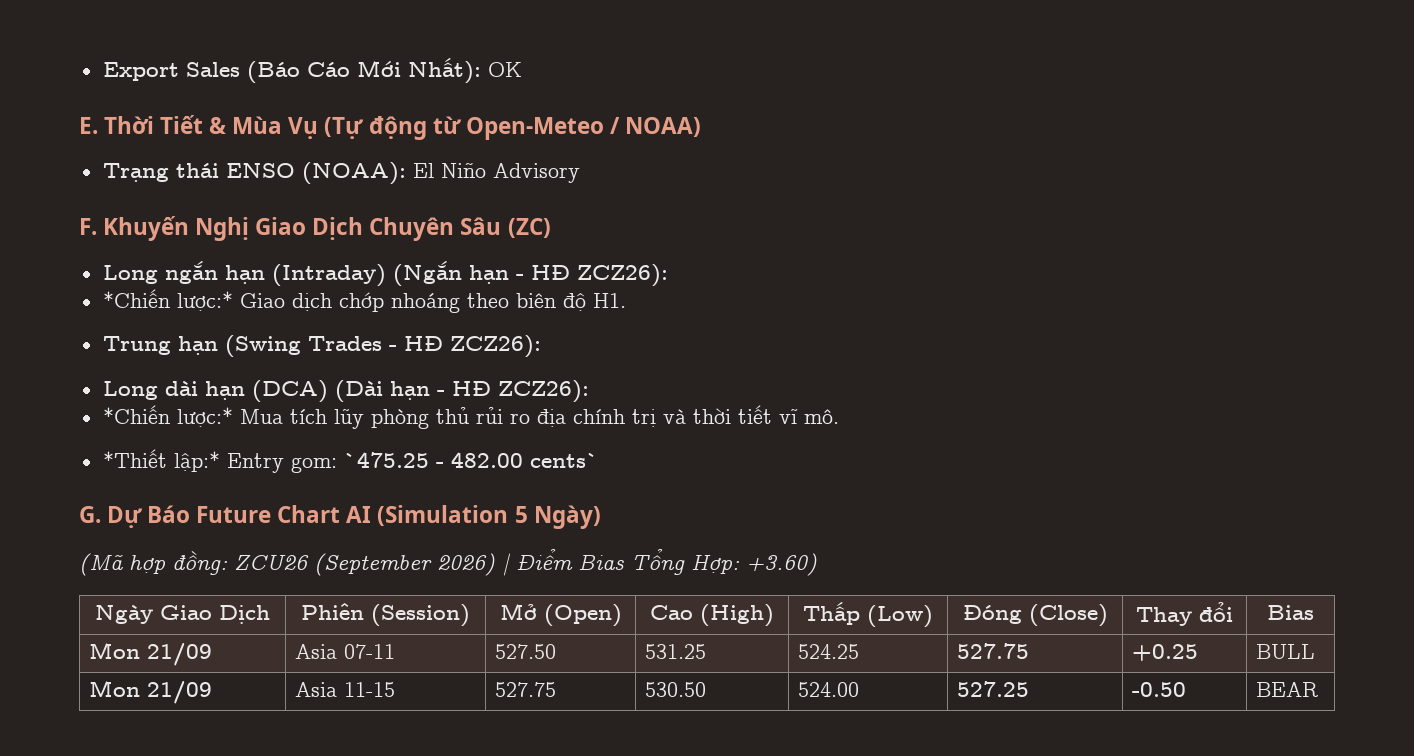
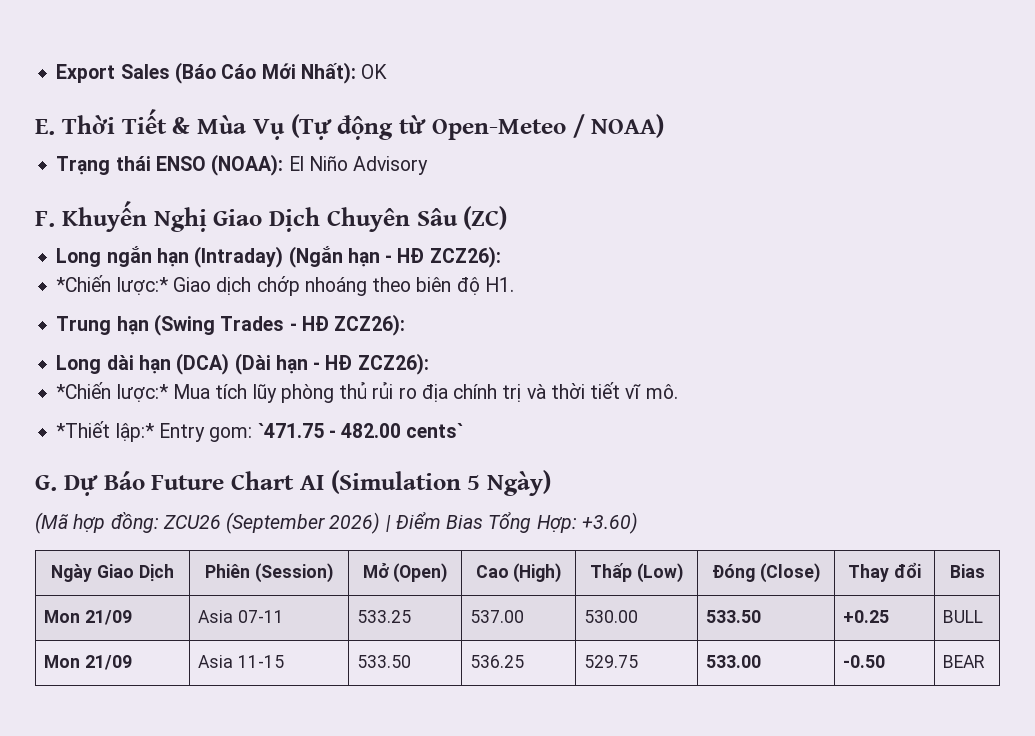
[343,452,429,468] `475.25 -> [257,423,324,438] `471.75
[495,644,557,659] [645,644,707,659] [798,644,860,659] [957,643,1030,659] 527.50 | 531.25 | 524.25 | 527.75 -> [356,610,411,623] [469,610,524,623] [583,610,638,623] [705,610,761,623] 533.25 | 537.00 | 530.00 | 533.50
[495,682,557,697] [645,682,707,697] [798,682,860,697] [957,681,1030,697] 527.75 | 530.50 | 524.00 | 527.25 -> [356,655,411,668] [469,655,524,668] [583,655,638,668] [705,655,761,668] 533.50 | 536.25 | 529.75 | 533.00

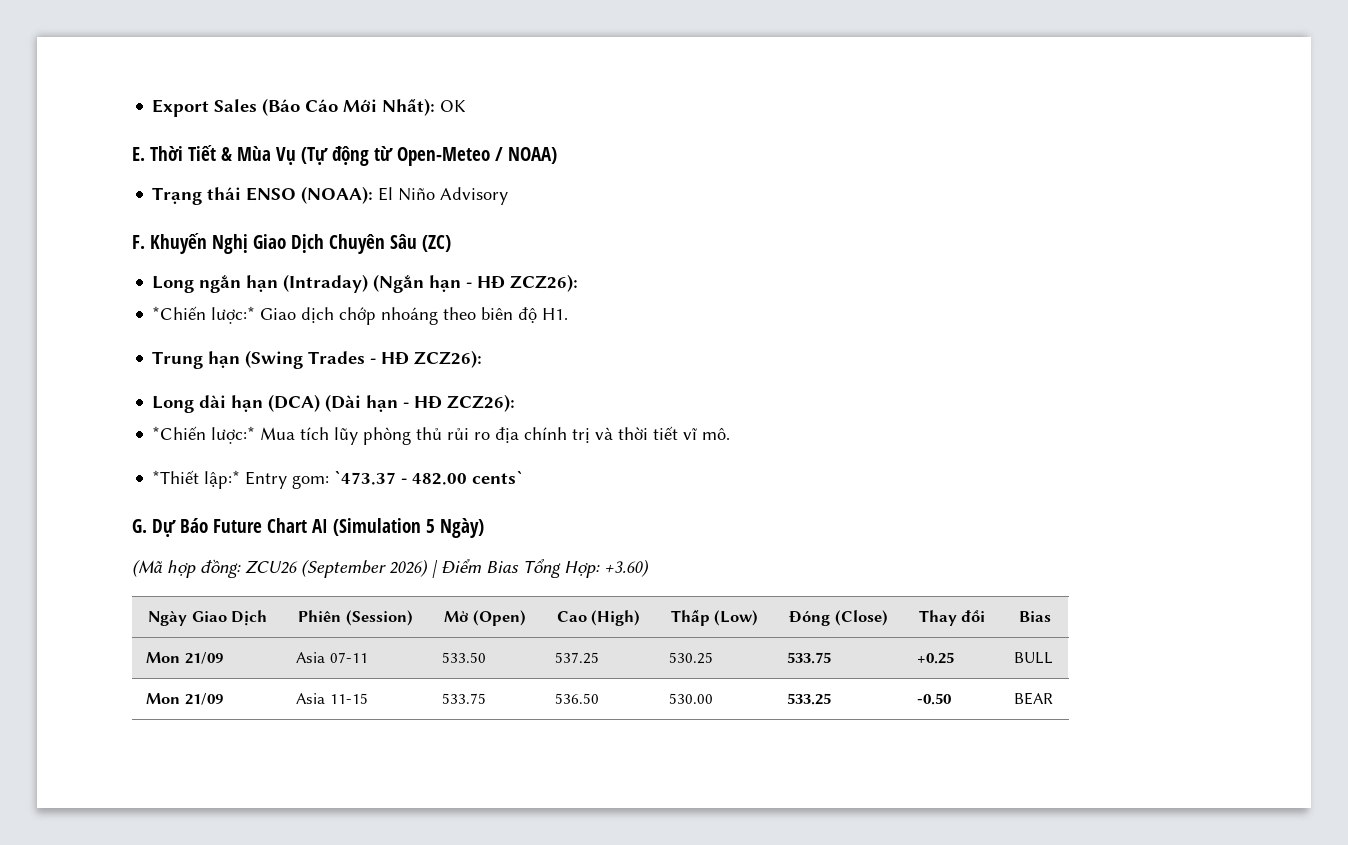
[257,423,324,438] `471.75 -> [334,470,397,485] `473.37
[356,610,411,623] [469,610,524,623] [583,610,638,623] [705,610,761,623] 533.25 | 537.00 | 530.00 | 533.50 -> [442,652,487,663] [555,652,600,664] [669,652,714,664] [787,652,832,664] 533.50 | 537.25 | 530.25 | 533.75
[356,655,411,668] [469,655,524,668] [583,655,638,668] [705,655,761,668] 533.50 | 536.25 | 529.75 | 533.00 -> [442,693,487,704] [555,693,600,704] [669,693,714,704] [787,693,832,705] 533.75 | 536.50 | 530.00 | 533.25

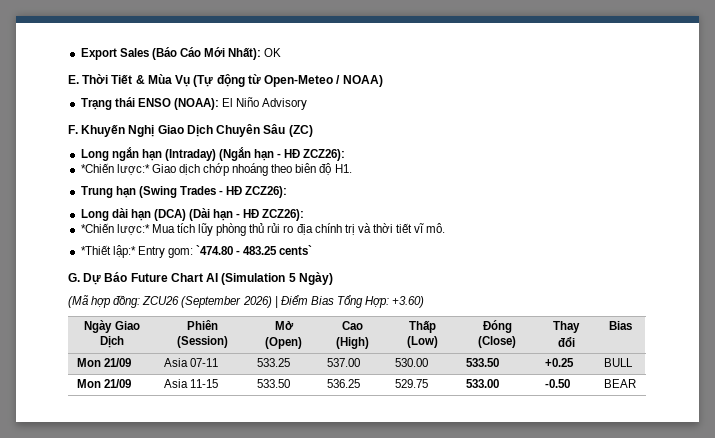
[334,470,468,485] `473.37 - 482.00 -> [196,245,278,255] `474.80 - 483.25
[442,652,487,663] [555,652,600,664] [669,652,714,664] [787,652,832,664] 533.50 | 537.25 | 530.25 | 533.75 -> [256,358,290,367] [326,358,360,367] [394,358,428,367] [465,358,499,367] 533.25 | 537.00 | 530.00 | 533.50
[442,693,487,704] [555,693,600,704] [669,693,714,704] [787,693,832,705] 533.75 | 536.50 | 530.00 | 533.25 -> [256,379,290,388] [326,379,360,388] [394,379,428,388] [465,379,499,388] 533.50 | 536.25 | 529.75 | 533.00

